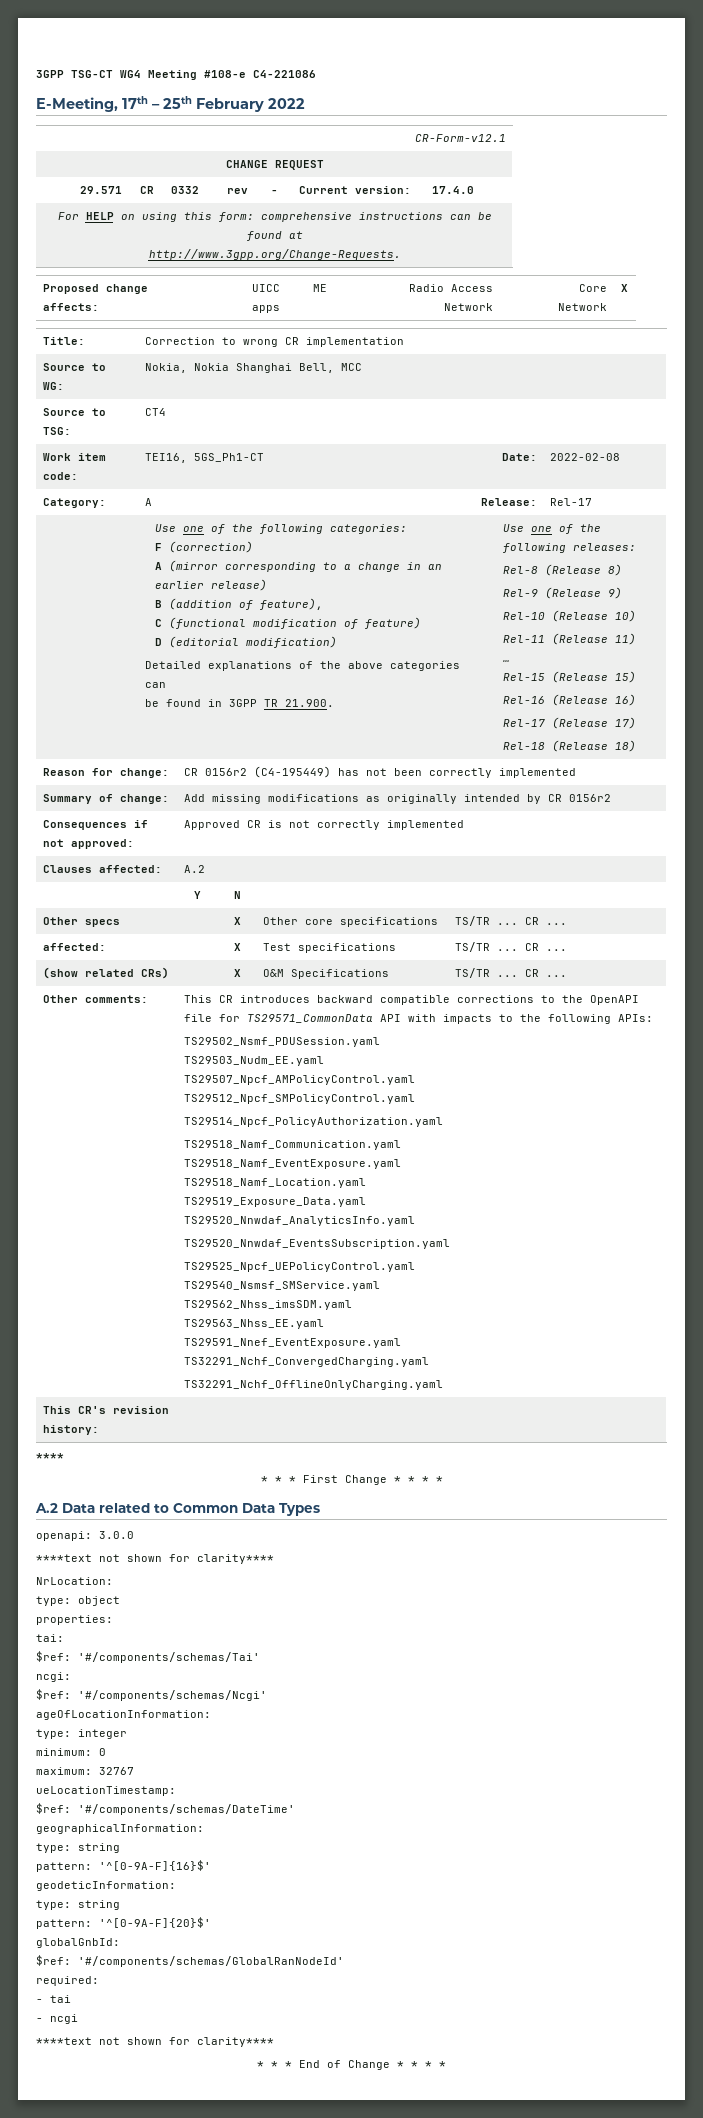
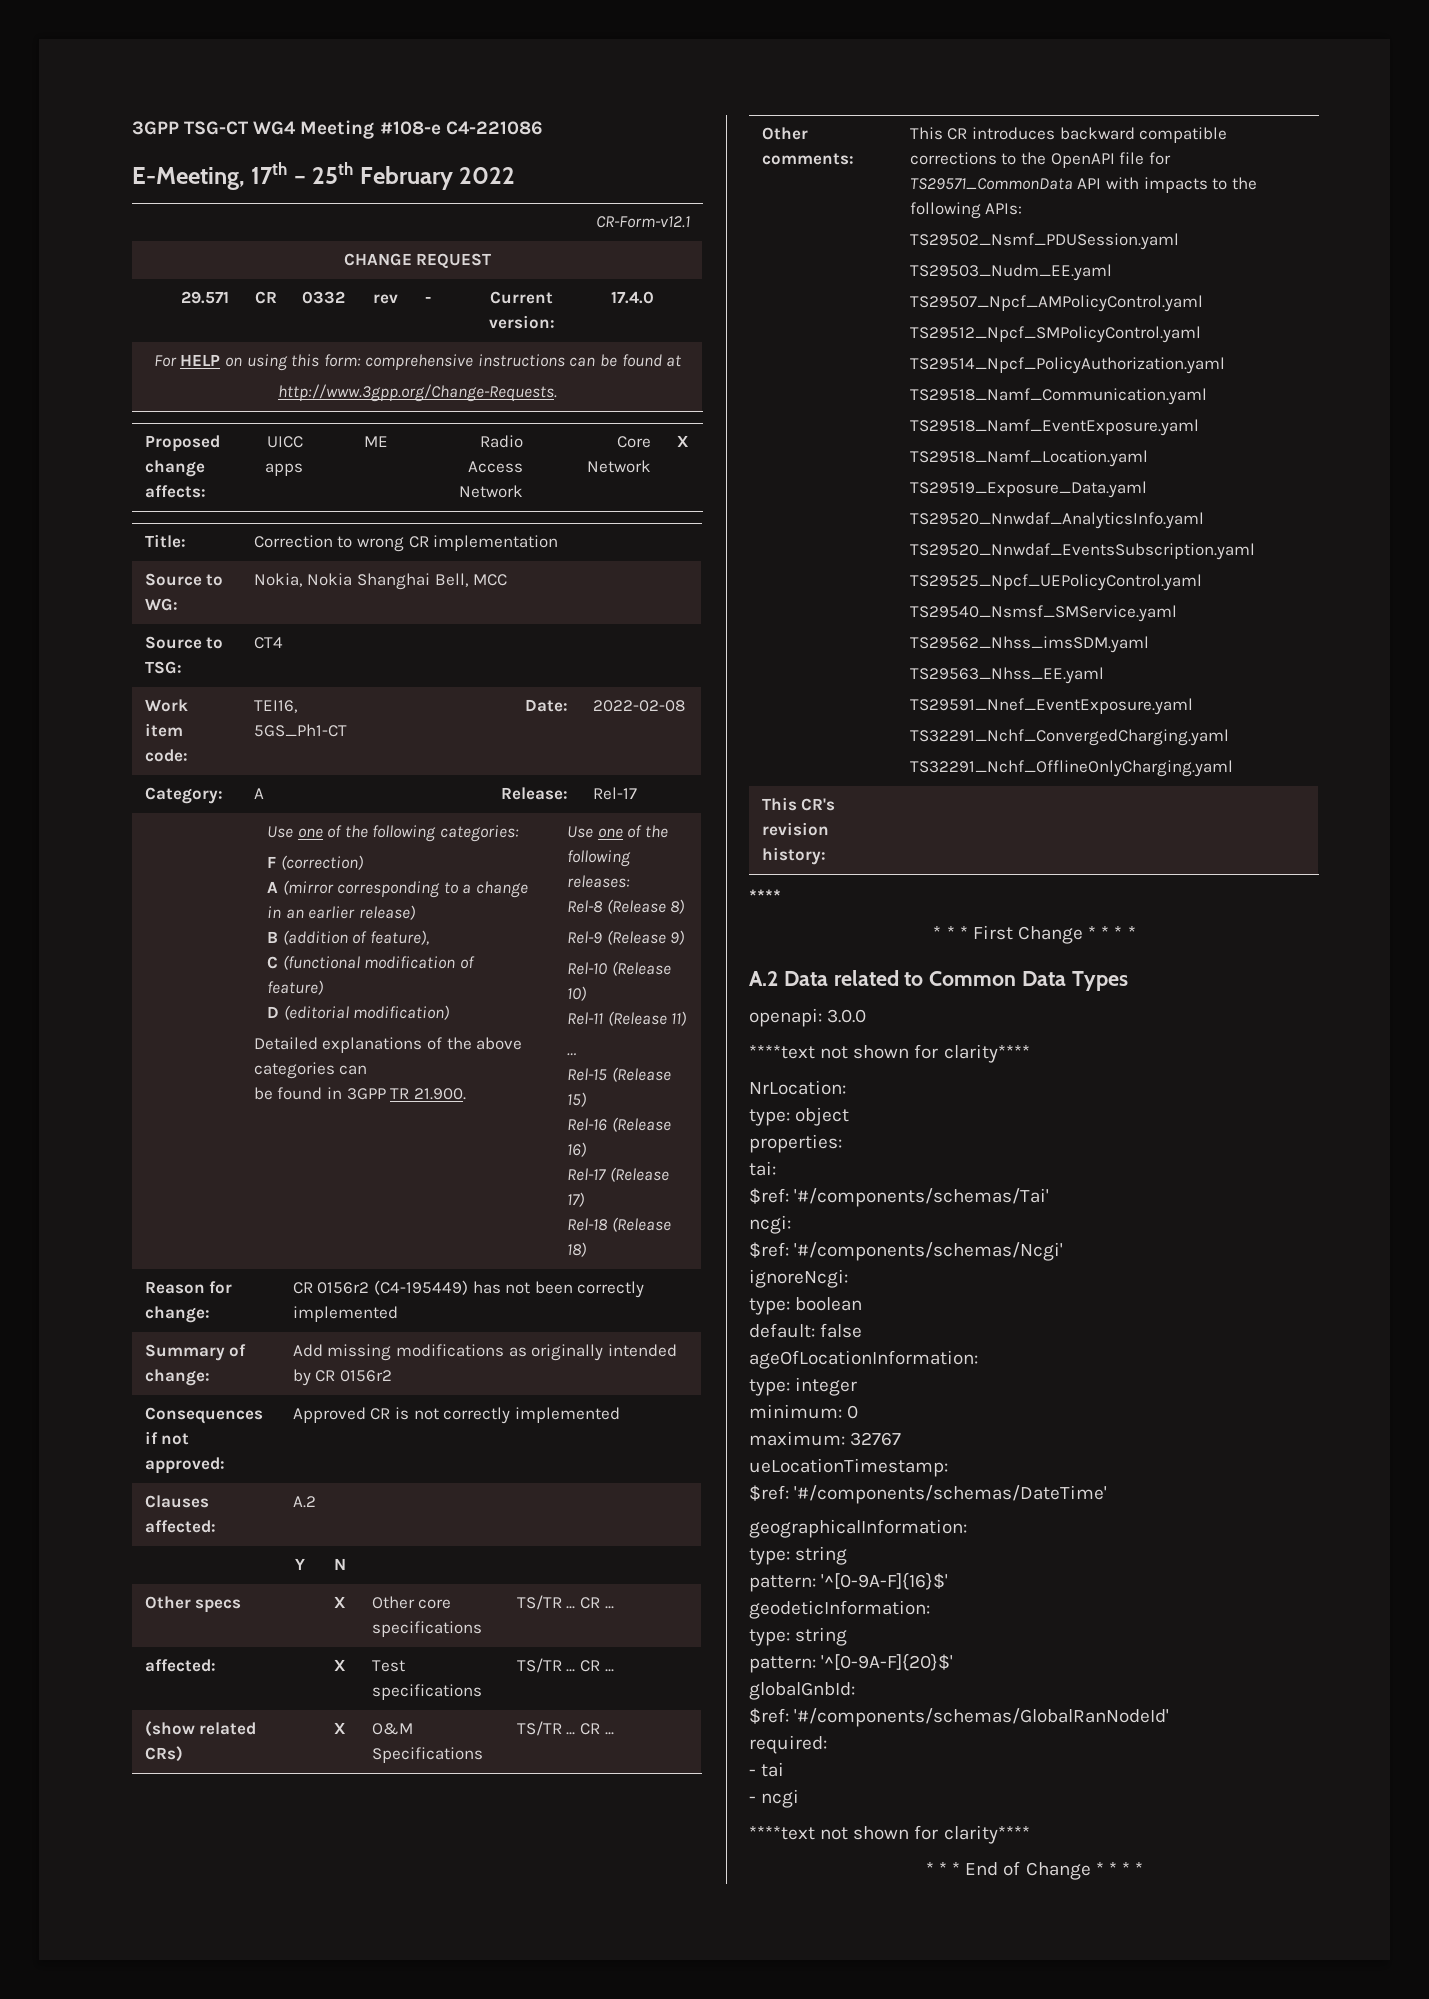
(267, 1695) none -> [749,1269,848,1288] [749,1297,863,1315] [749,1323,863,1338] // ignoreNcgi: // type: boolean // default: false

